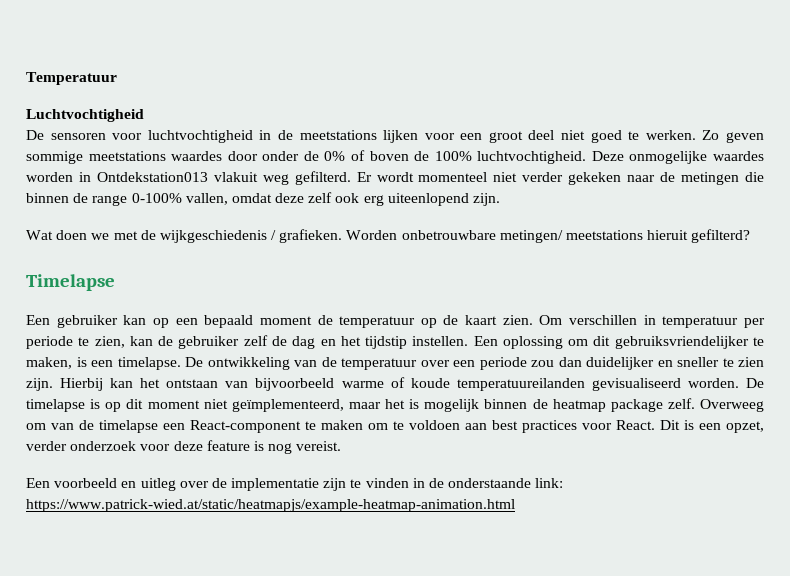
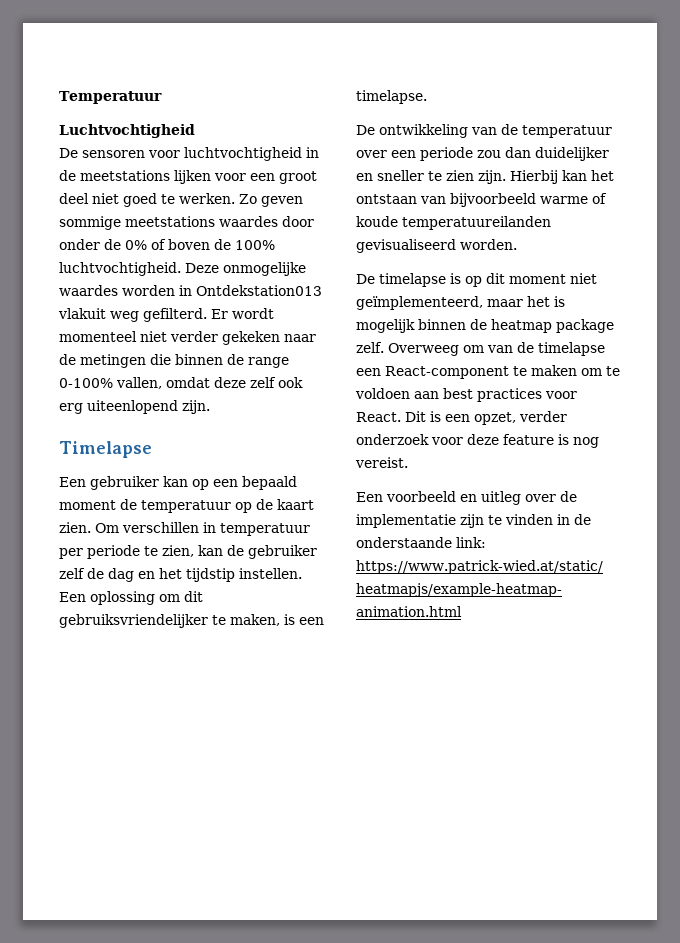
[26,229,751,243] // Wat doen we met de wijkgeschiedenis / grafieken. Worden onbetrouwbare metingen/ meetstations hieruit gefilterd? -> (210, 407) none
(181, 363) none -> (427, 97) //
(739, 383) none -> (517, 244) //

